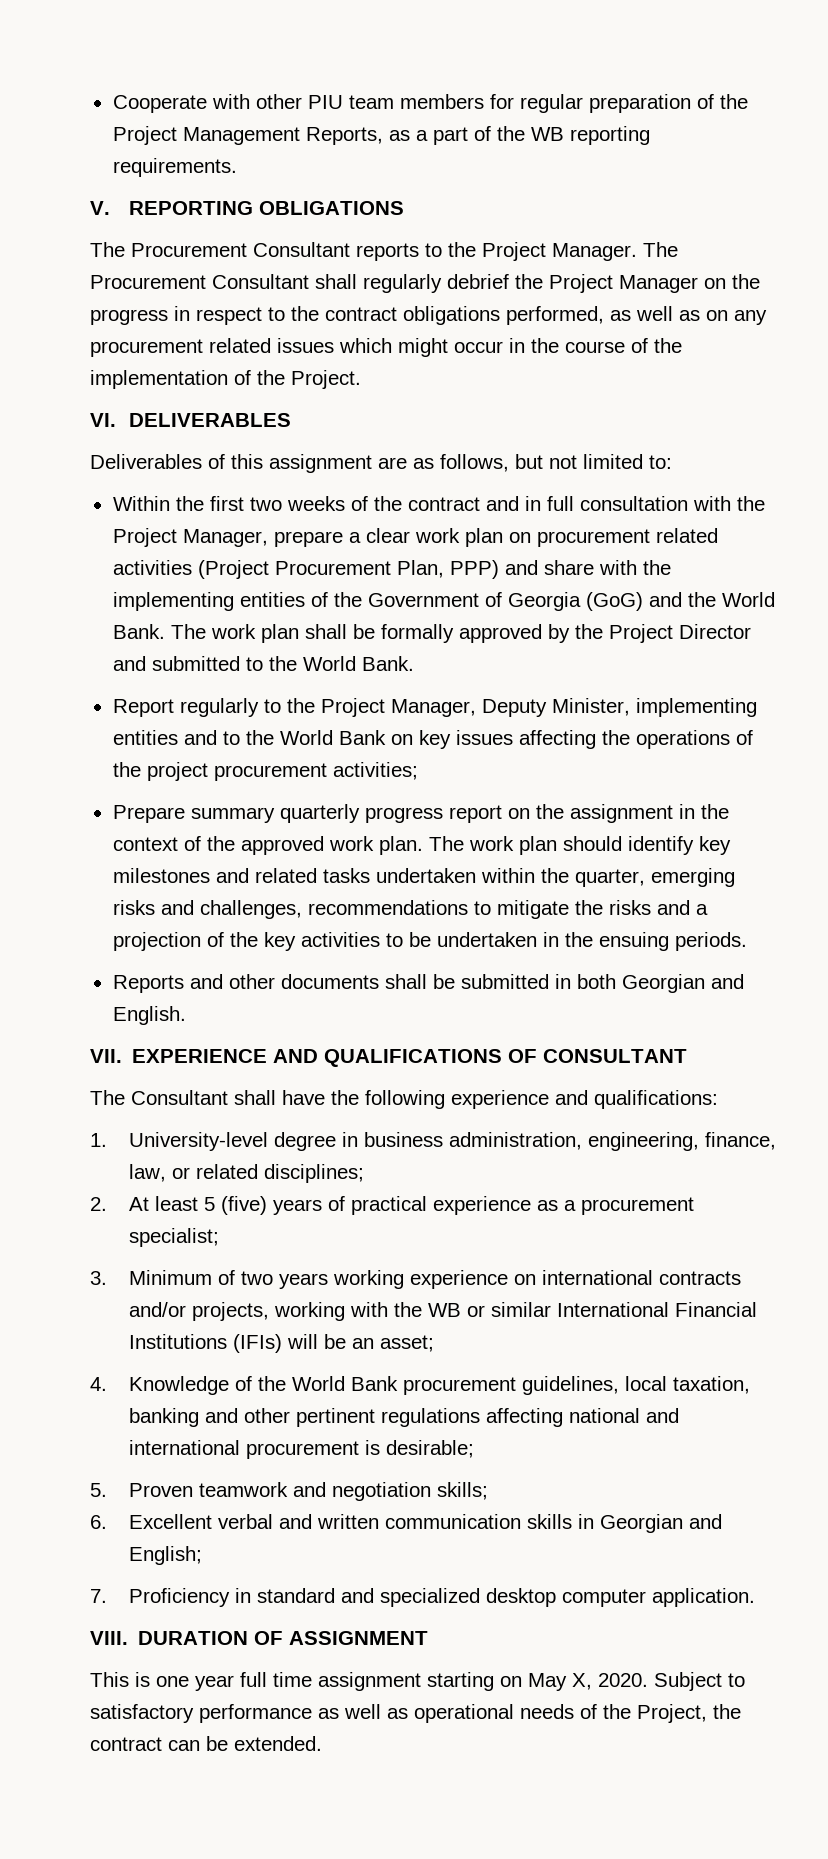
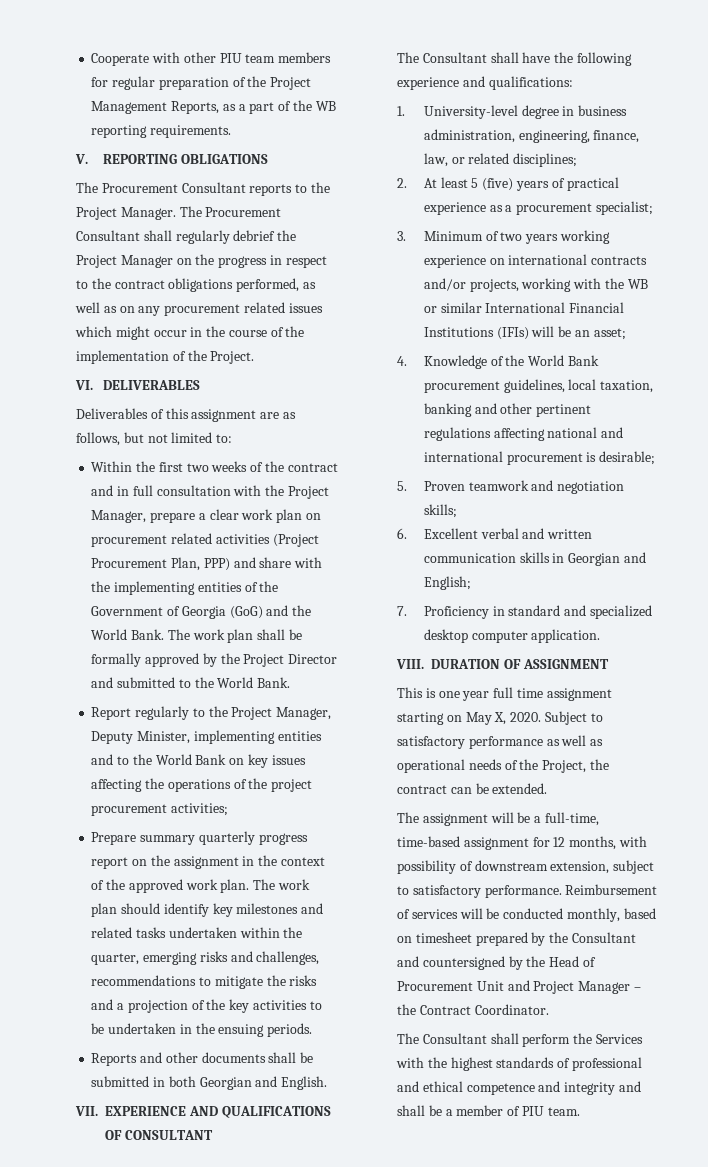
(323, 1743) none -> [396,812,599,826] [396,836,647,850] [396,860,655,874] [396,884,658,898] [396,908,656,922] [396,932,636,946] [396,956,596,970] [396,980,641,994] [396,1004,549,1015] [396,1033,643,1047] [395,1057,642,1071] [396,1081,641,1095] [396,1105,580,1116] // The assignment will be a full-time, time-based assignment for 12 months, with possibility of downstream extension, subject to satisfactory performance. Reimbursement of services will be conducted monthly, based on timesheet prepared by the Consultant and countersigned by the Head of Procurement Unit and Project Manager – the Contract Coordinator. // The Consultant shall perform the Services with the highest standards of professional and ethical competence and integrity and shall be a member of PIU team.

